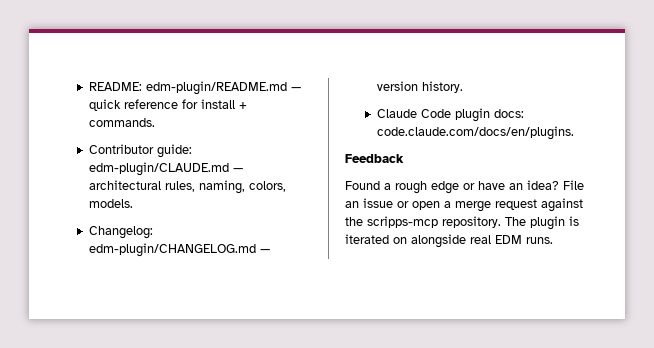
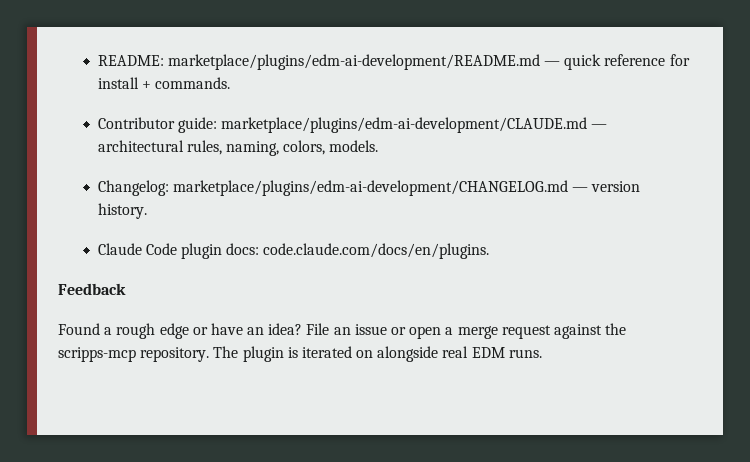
[145,81,287,95] edm-plugin/README.md -> [167,54,540,70] marketplace/plugins/edm-ai-development/README.md
[88,162,229,176] edm-plugin/CLAUDE.md -> [221,117,588,133] marketplace/plugins/edm-ai-development/CLAUDE.md
[88,243,256,257] edm-plugin/CHANGELOG.md -> [172,180,568,196] marketplace/plugins/edm-ai-development/CHANGELOG.md

